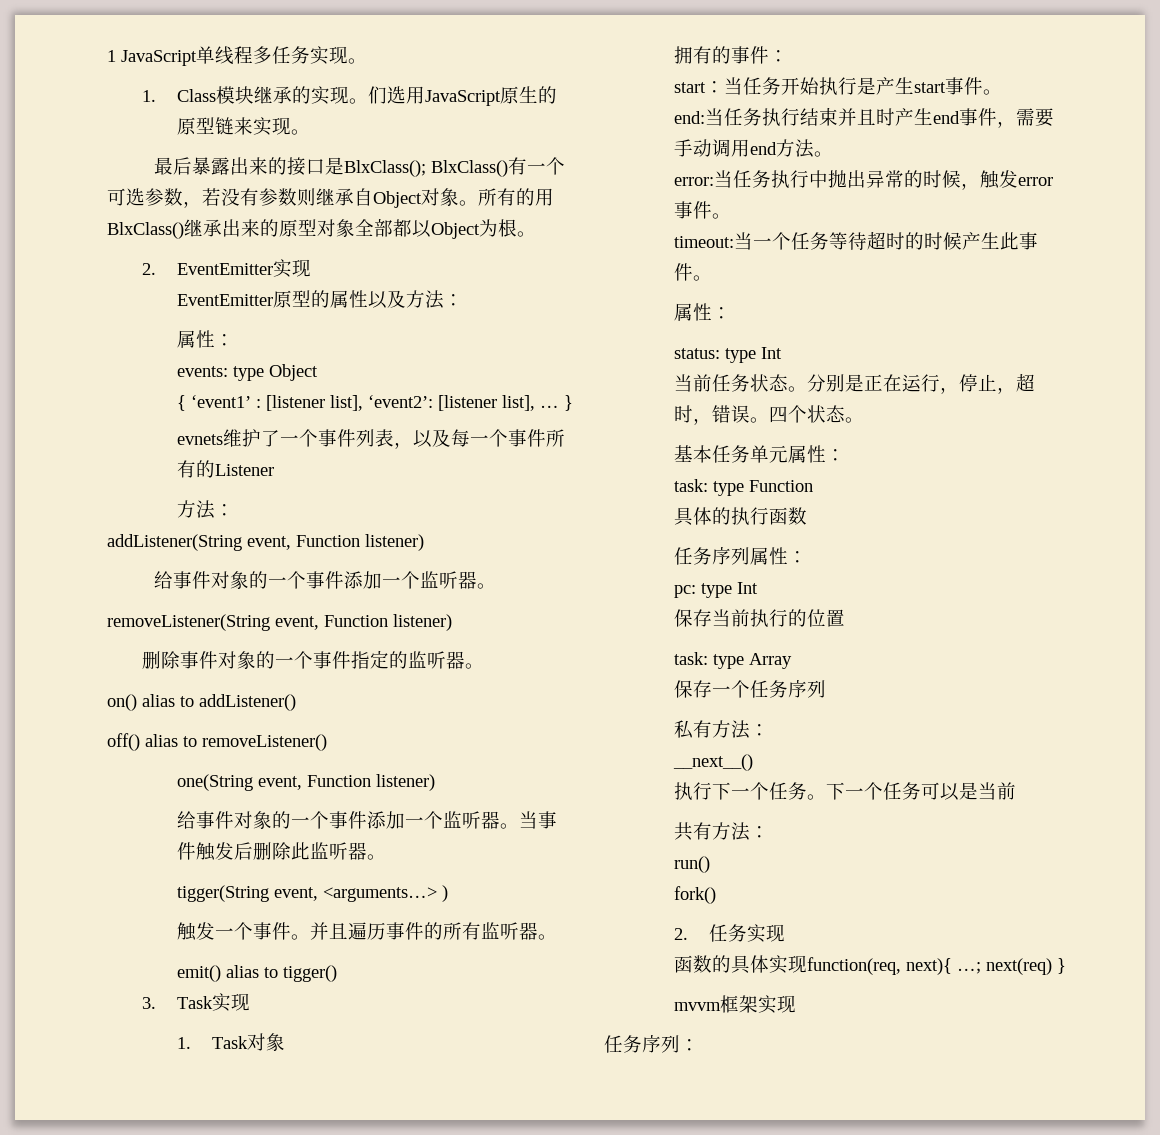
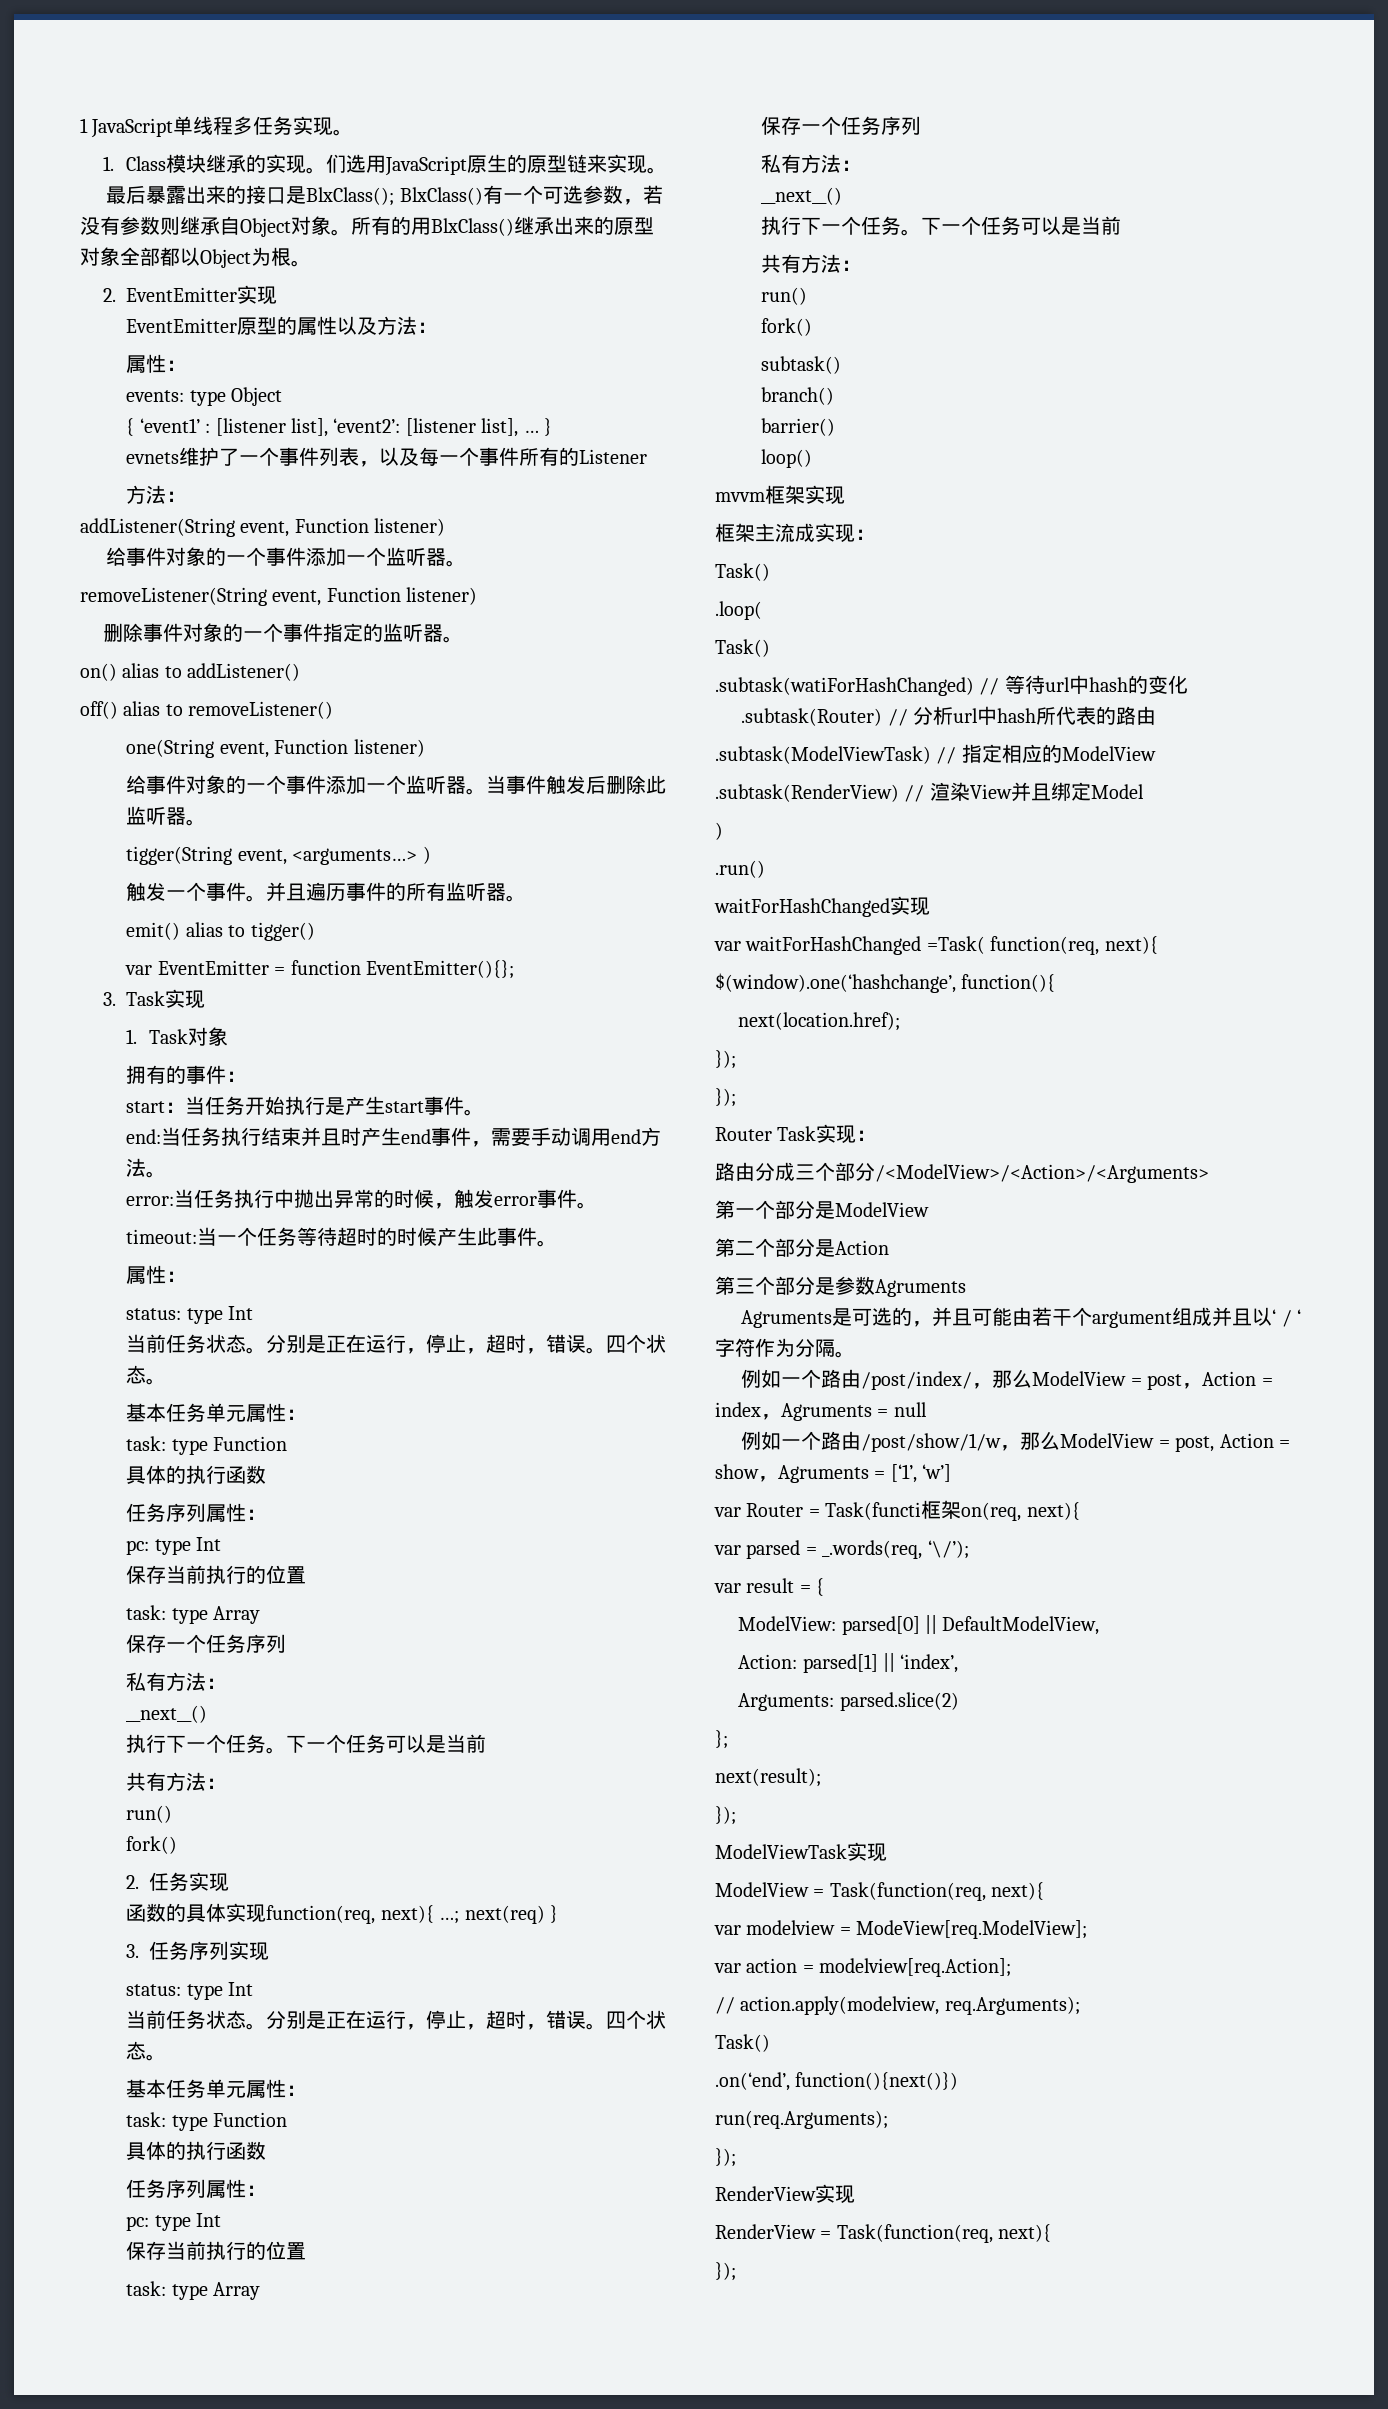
(337, 973) none -> [125,960,514,979] // var EventEmitter = function EventEmitter(){};
[673,995,796,1014] [604,1035,699,1053] mvvm框架实现 // 任务序列： -> [126,1941,270,1961] [126,1982,254,2000] [126,2010,667,2030] [126,2041,167,2061] [126,2079,307,2098] [126,2112,288,2131] [126,2141,267,2160] [126,2179,267,2198] [126,2213,222,2231] [126,2241,307,2260] [126,2281,261,2300] [761,116,922,135] [761,154,862,173] [761,187,843,205] [761,216,1122,236] [761,254,862,273] [761,287,808,305] [761,318,813,336] [761,356,842,374] [761,387,835,405] [761,418,836,436] [761,449,813,468] [715,485,845,505] [715,523,875,543] [715,563,770,581] [715,601,762,620] [715,639,770,657] [715,675,1188,696] [741,706,1157,726] [715,744,1156,764] [715,782,1144,802] [715,822,723,840] [715,860,765,878] [714,896,930,917] [714,936,1158,955] [715,973,1056,993] [738,1012,901,1031] [715,1050,736,1069] [715,1088,736,1107] [715,1124,877,1144] [715,1162,1209,1183] [715,1200,929,1219] [715,1238,889,1257] [715,1276,966,1297] [741,1307,1302,1328] [715,1338,855,1358] [741,1369,1273,1390] [715,1402,927,1421] [741,1431,1291,1452] [715,1464,952,1483] [714,1500,1080,1521] [714,1540,969,1559] [714,1578,825,1596] [738,1615,1100,1635] [738,1653,959,1673] [738,1692,959,1711] [715,1730,728,1749] [715,1768,821,1787] [715,1806,736,1825] [715,1842,887,1862] [715,1882,1045,1901] [714,1920,1088,1939] [714,1958,1012,1977] [715,1996,1080,2015] [715,2034,770,2052] [715,2072,959,2091] [715,2110,888,2129] [715,2148,736,2167] [715,2184,855,2204] [715,2224,1052,2243] [715,2262,736,2281] 3.任务序列实现 // status: type Int // 当前任务状态。分别是正在运行，停止，超时，错误。四个状态。 // 基本任务单元属性： // task: type Function // 具体的执行函数 // 任务序列属性： // pc: type Int // 保存当前执行的位置 // task: type Array // 保存一个任务序列 // 私有方法： // __next__() // 执行下一个任务。下一个任务可以是当前 // 共有方法： // run() // fork() // subtask() // branch() // barrier() // loop() // mvvm框架实现 // 框架主流成实现： // Task() // .loop( // Task() // .subtask(watiForHashChanged) // 等待url中hash的变化 // .subtask(Router) // 分析url中hash所代表的路由 // .subtask(ModelViewTask) // 指定相应的ModelView // .subtask(RenderView) // 渲染View并且绑定Model // ) // .run() // waitForHashChanged实现 // var waitForHashChanged =Task( function(req, next){ // $(window).one(‘hashchange’, function(){ // next(location.href); // }); // }); // Router Task实现： // 路由分成三个部分/<ModelView>/<Action>/<Arguments> // 第一个部分是ModelView // 第二个部分是Action // 第三个部分是参数Agruments // Agruments是可选的，并且可能由若干个argument组成并且以‘ / ‘字符作为分隔。 // 例如一个路由/post/index/，那么ModelView = post，Action = index，Agruments = null // 例如一个路由/post/show/1/w，那么ModelView = post, Action = show，Agruments = [‘1’, ‘w’] // var Router = Task(functi框架on(req, next){ // var parsed = _.words(req, ‘\/’); // var result = { // ModelView: parsed[0] || DefaultModelView, // Action: parsed[1] || ‘index’, // Arguments: parsed.slice(2) // }; // next(result); // }); // ModelViewTask实现 // ModelView = Task(function(req, next){ // var modelview = ModeView[req.ModelView]; // var action = modelview[req.Action]; // // action.apply(modelview, req.Arguments); // Task() // .on(‘end’, function(){next()}) // run(req.Arguments); // }); // RenderView实现 // RenderView = Task(function(req, next){ // });

